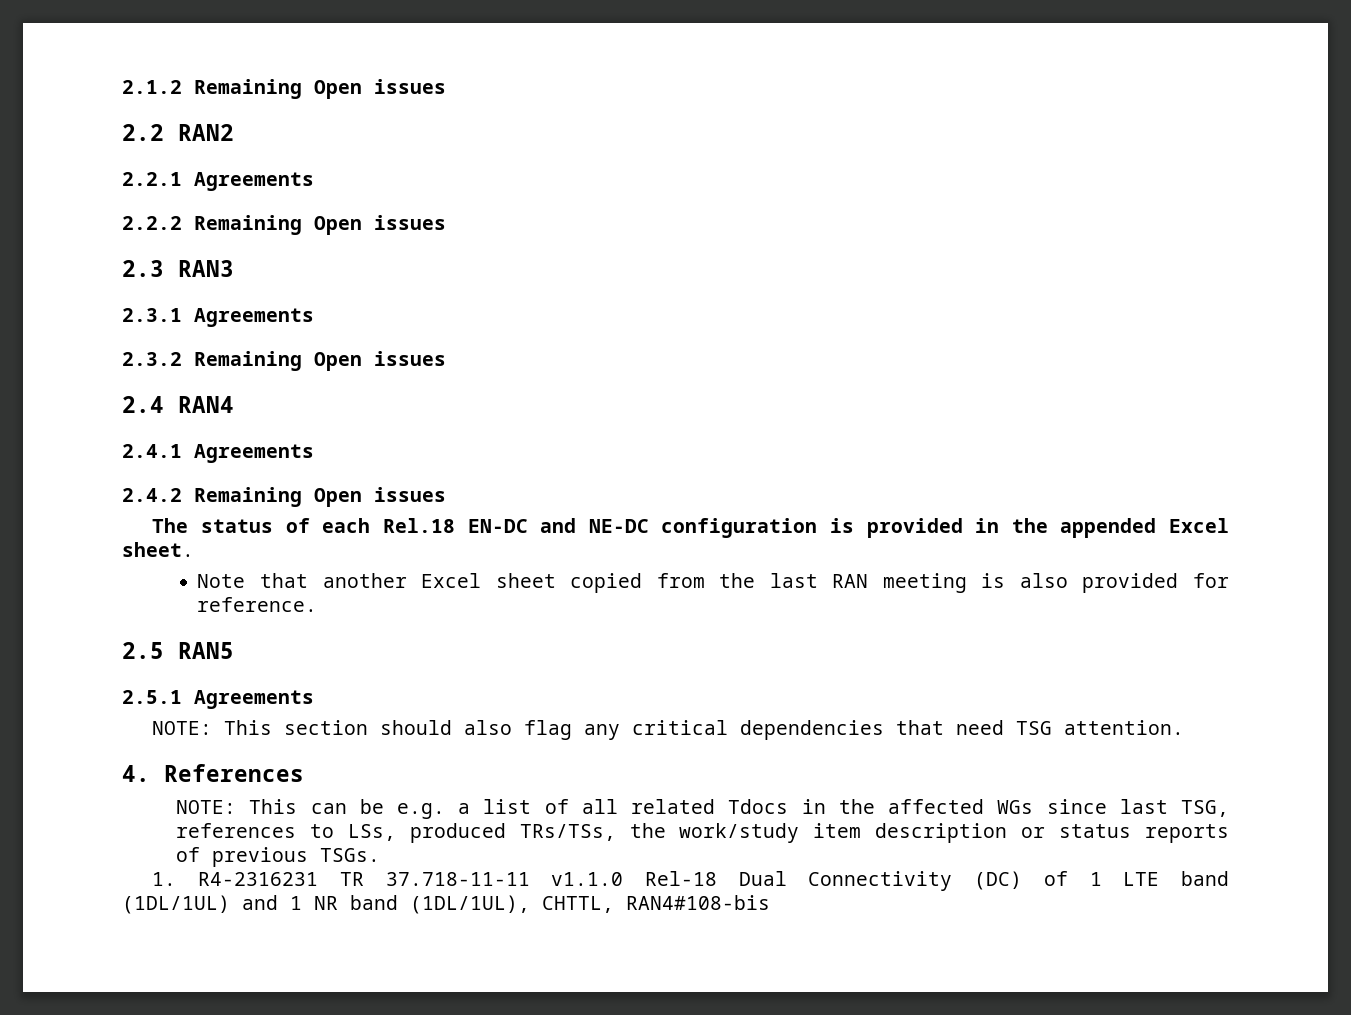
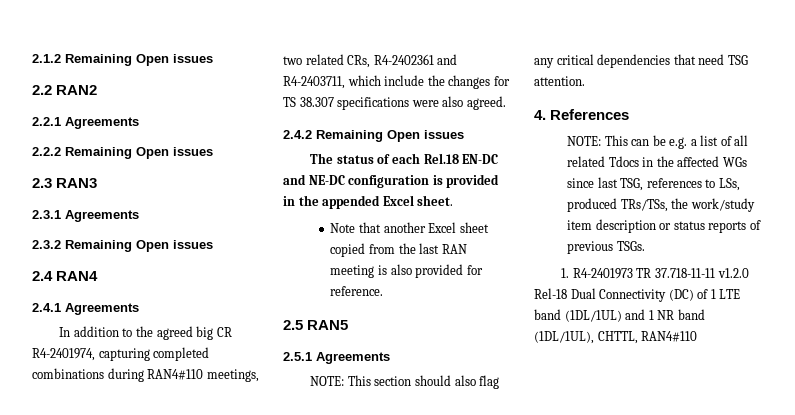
(314, 453) none -> [59,326,232,340] [32,347,210,361] [32,368,259,382] [283,54,458,68] [283,75,510,89] [283,96,506,110] // In addition to the agreed big CR R4-2401974, capturing completed combinations during RAN4#110 meetings, two related CRs, R4-2402361 and R4-2403711, which include the changes for TS 38.307 specifications were also agreed.
[198,872,319,886] R4-2316231 -> [572,268,633,279] R4-2401973
[551,872,624,886] v1.1.0 -> [717,268,749,278] v1.2.0
[626,895,770,910] RAN4#108-bis -> [641,331,698,342] RAN4#110

